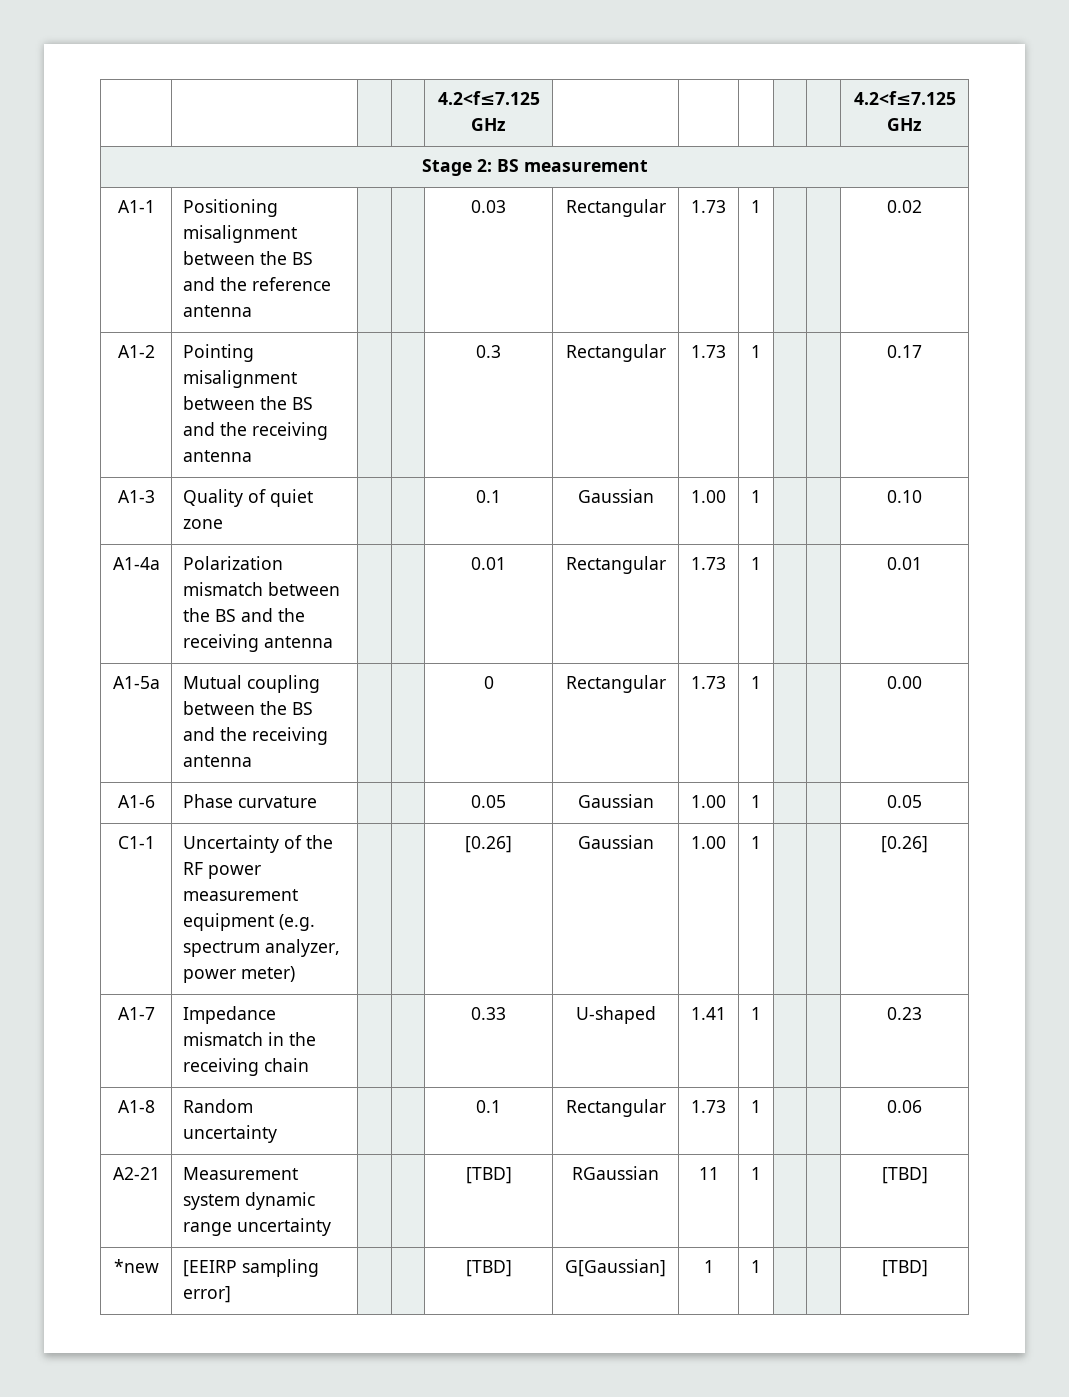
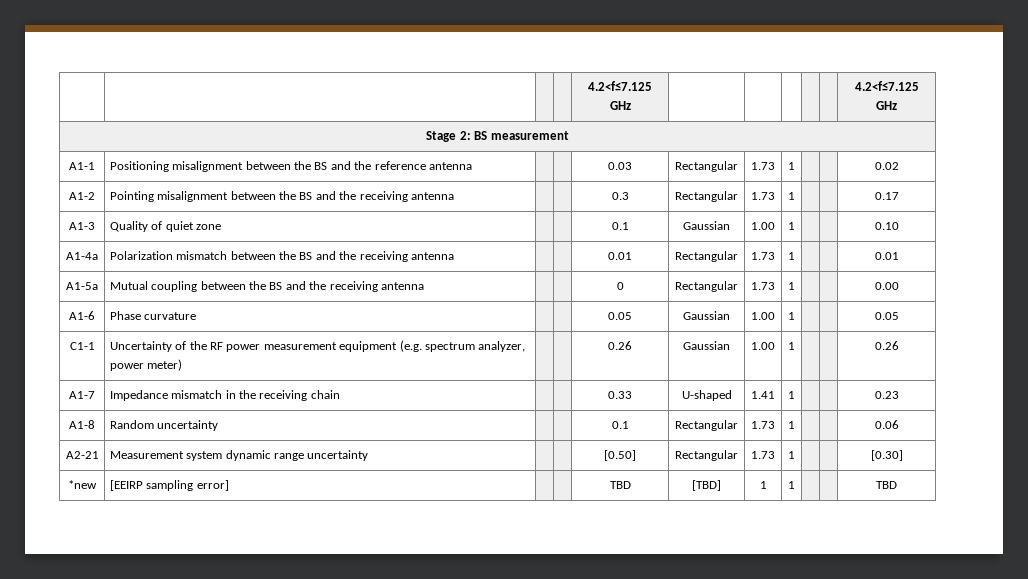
[465,836,512,853] [577,835,654,849] [691,836,726,849] [751,836,761,849] [881,836,928,853] [0.26] | Gaussian | 1.00 | 1 | | | [0.26] -> [608,341,632,350] [683,341,730,350] [751,342,775,350] [788,342,795,350] [874,341,899,350] 0.26 | Gaussian | 1.00 | 1 | | | 0.26
[465,1167,512,1184] [572,1166,659,1180] [698,1167,719,1180] [751,1167,761,1180] [881,1167,928,1184] [TBD] | RGaussian | 11 | 1 | | | [TBD] -> [604,450,636,461] [675,450,738,461] [751,451,775,459] [788,451,795,459] [870,450,903,461] [0.50] | Rectangular | 1.73 | 1 | | | [0.30]
[465,1260,512,1277] [565,1259,666,1277] [703,1260,714,1273] [751,1260,761,1273] [881,1260,928,1277] | [TBD] | G[Gaussian] | 1 | 1 | | | [TBD] -> [609,481,631,489] [692,480,721,491] [759,481,767,489] [788,481,795,489] [876,481,897,489] | TBD | [TBD] | 1 | 1 | | | TBD

